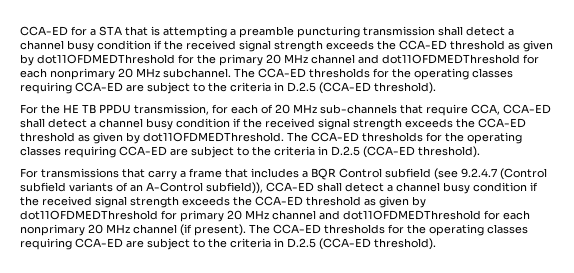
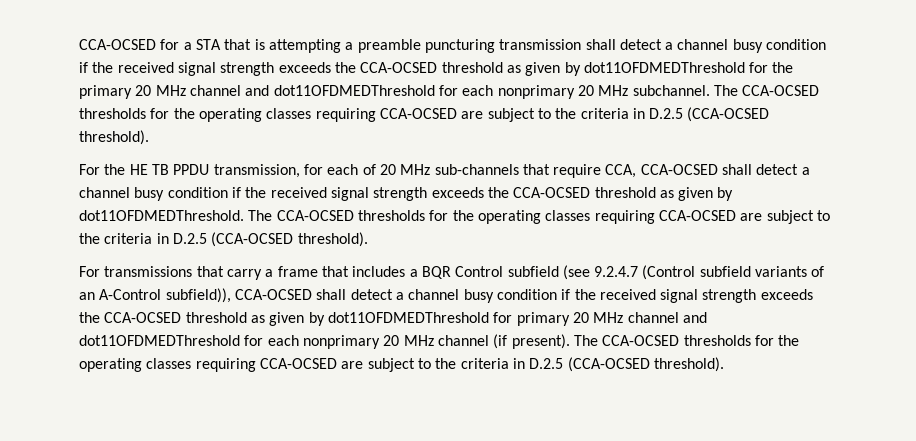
[20,26,68,36] CCA-ED -> [79,39,156,50] CCA-OCSED
[399,40,447,50] CCA-ED -> [360,62,438,73] CCA-OCSED
[258,68,513,80] [20,82,371,94] CCA-ED thresholds for the operating classes requiring CCA-ED are subject to the criteria in D.2.5 (CCA-ED -> [742,85,820,96] [79,107,770,122] CCA-OCSED thresholds for the operating classes requiring CCA-OCSED are subject to the criteria in D.2.5 (CCA-OCSED
[503,104,551,114] CCA-ED -> [640,164,718,175] CCA-OCSED
[478,118,526,128] CCA-ED -> [513,187,591,198] CCA-OCSED
[311,132,522,144] [20,146,415,158] CCA-ED thresholds for the operating classes requiring CCA-ED are subject to the criteria in D.2.5 (CCA-ED -> [276,210,830,224] [79,232,294,247] CCA-OCSED thresholds for the operating classes requiring CCA-OCSED are subject to the criteria in D.2.5 (CCA-OCSED
[266,182,314,192] CCA-ED -> [234,289,312,300] CCA-OCSED
[255,196,303,206] CCA-ED -> [104,312,182,323] CCA-OCSED
[273,224,528,236] [20,238,371,250] CCA-ED thresholds for the operating classes requiring CCA-ED are subject to the criteria in D.2.5 (CCA-ED -> [602,335,800,346] [79,357,650,372] CCA-OCSED thresholds for the operating classes requiring CCA-OCSED are subject to the criteria in D.2.5 (CCA-OCSED

